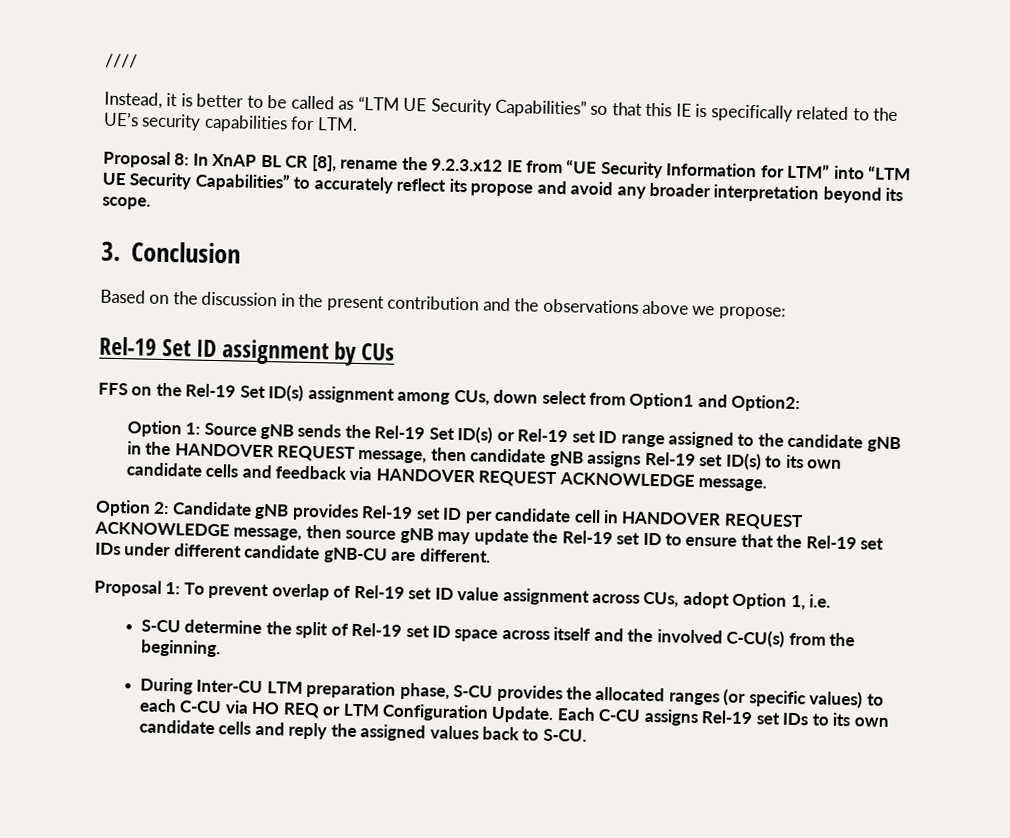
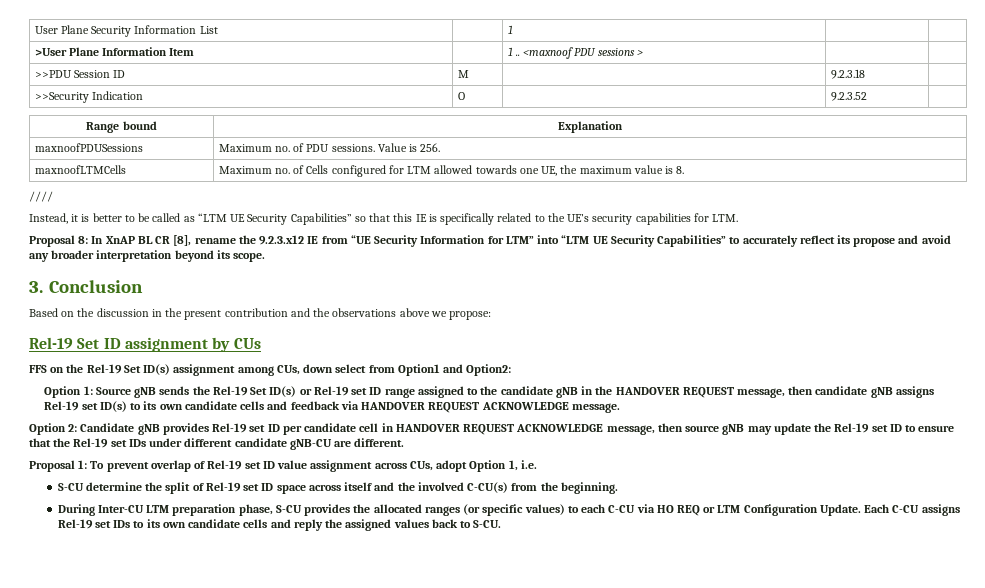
(105, 61) none -> [34,25,218,37] [507,25,513,34] [34,47,195,56] [507,47,643,59] [34,70,126,78] [457,70,469,78] [830,69,865,79] [34,91,143,103] [457,92,465,100] [830,92,867,101] [86,121,157,133] [558,121,624,133] [34,143,143,152] [218,143,441,152] [34,165,126,174] [218,165,685,177] User Plane Security Information List | | 1 | | // >User Plane Information Item | | 1 .. <maxnoof PDU sessions > | | // >>PDU Session ID | M | | 9.2.3.18 | // >>Security Indication | O | | 9.2.3.52 | // Range bound | Explanation // maxnoofPDUSessions | Maximum no. of PDU sessions. Value is 256. // maxnoofLTMCells | Maximum no. of Cells configured for LTM allowed towards one UE, the maximum value is 8. //

